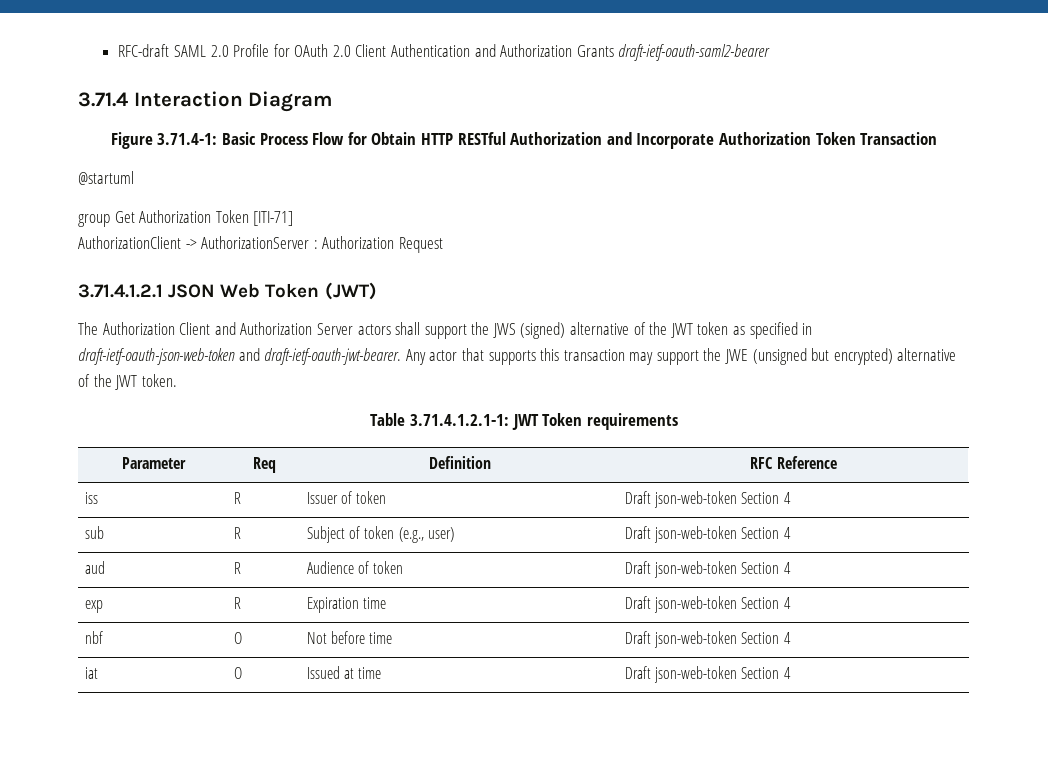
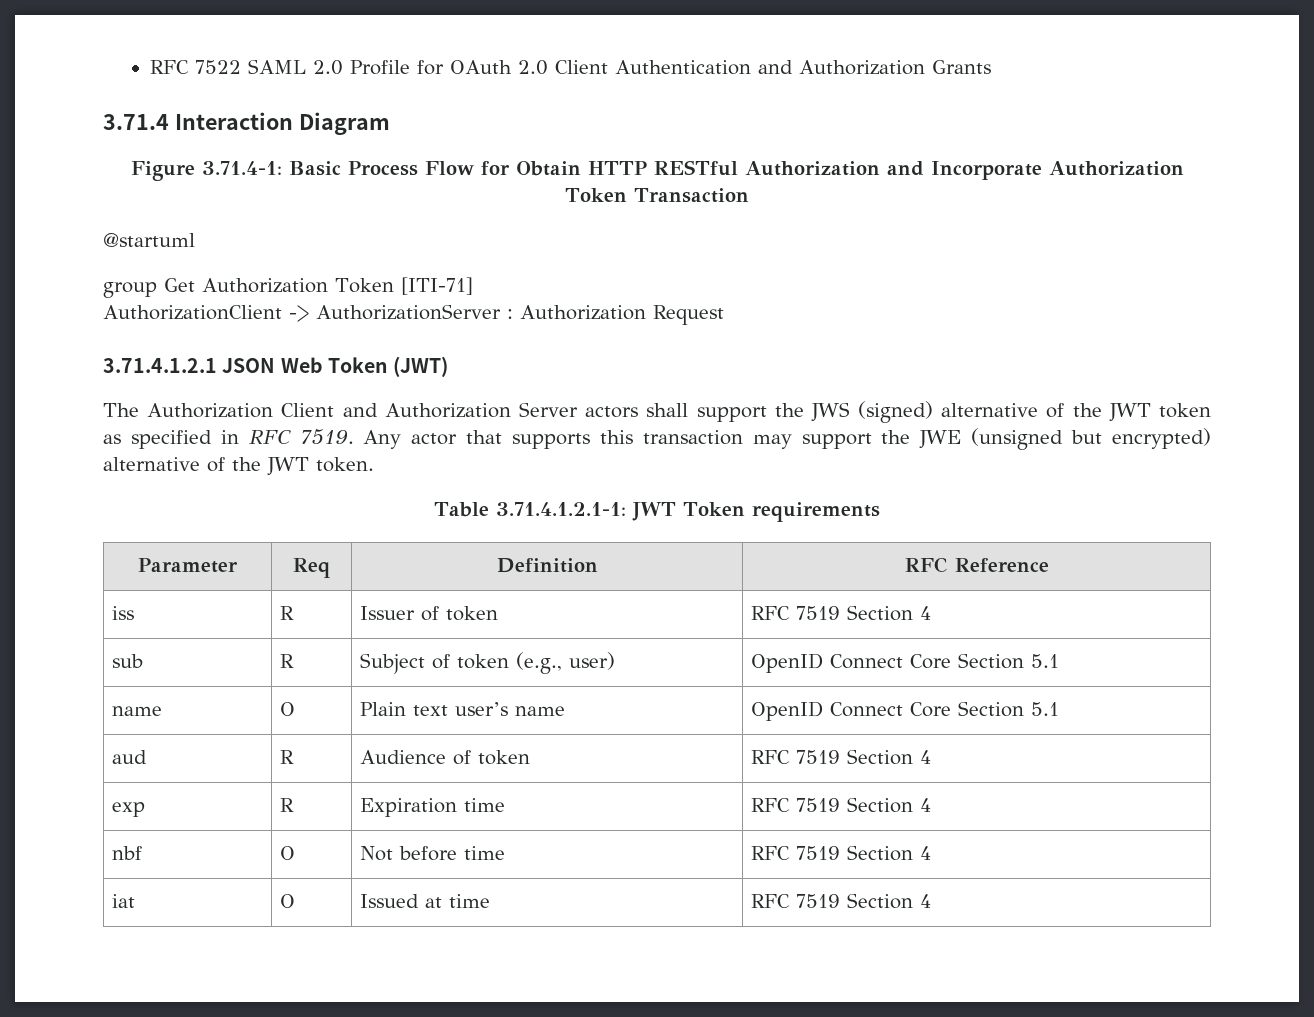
[118,44,170,57] RFC-draft -> [150,60,242,74] RFC 7522
[618,44,771,61] draft-ietf-oauth-saml2-bearer -> (992, 67) none
[78,348,402,365] draft-ietf-oauth-json-web-token and draft-ietf-oauth-jwt-bearer. -> [248,429,354,445] RFC 7519.
[625,491,738,508] Draft json-web-token -> [751,606,841,620] RFC 7519
[625,526,791,543] Draft json-web-token Section 4 -> [751,653,1060,673] [112,706,163,716] [280,702,296,716] [360,702,566,716] [751,701,1060,721] OpenID Connect Core Section 5.1 // name | O | Plain text user’s name | OpenID Connect Core Section 5.1
[625,561,738,578] Draft json-web-token -> [751,750,841,764] RFC 7519
[625,596,738,613] Draft json-web-token -> [751,798,841,812] RFC 7519
[625,631,738,648] Draft json-web-token -> [751,846,841,860] RFC 7519
[625,666,738,683] Draft json-web-token -> [751,894,841,908] RFC 7519

